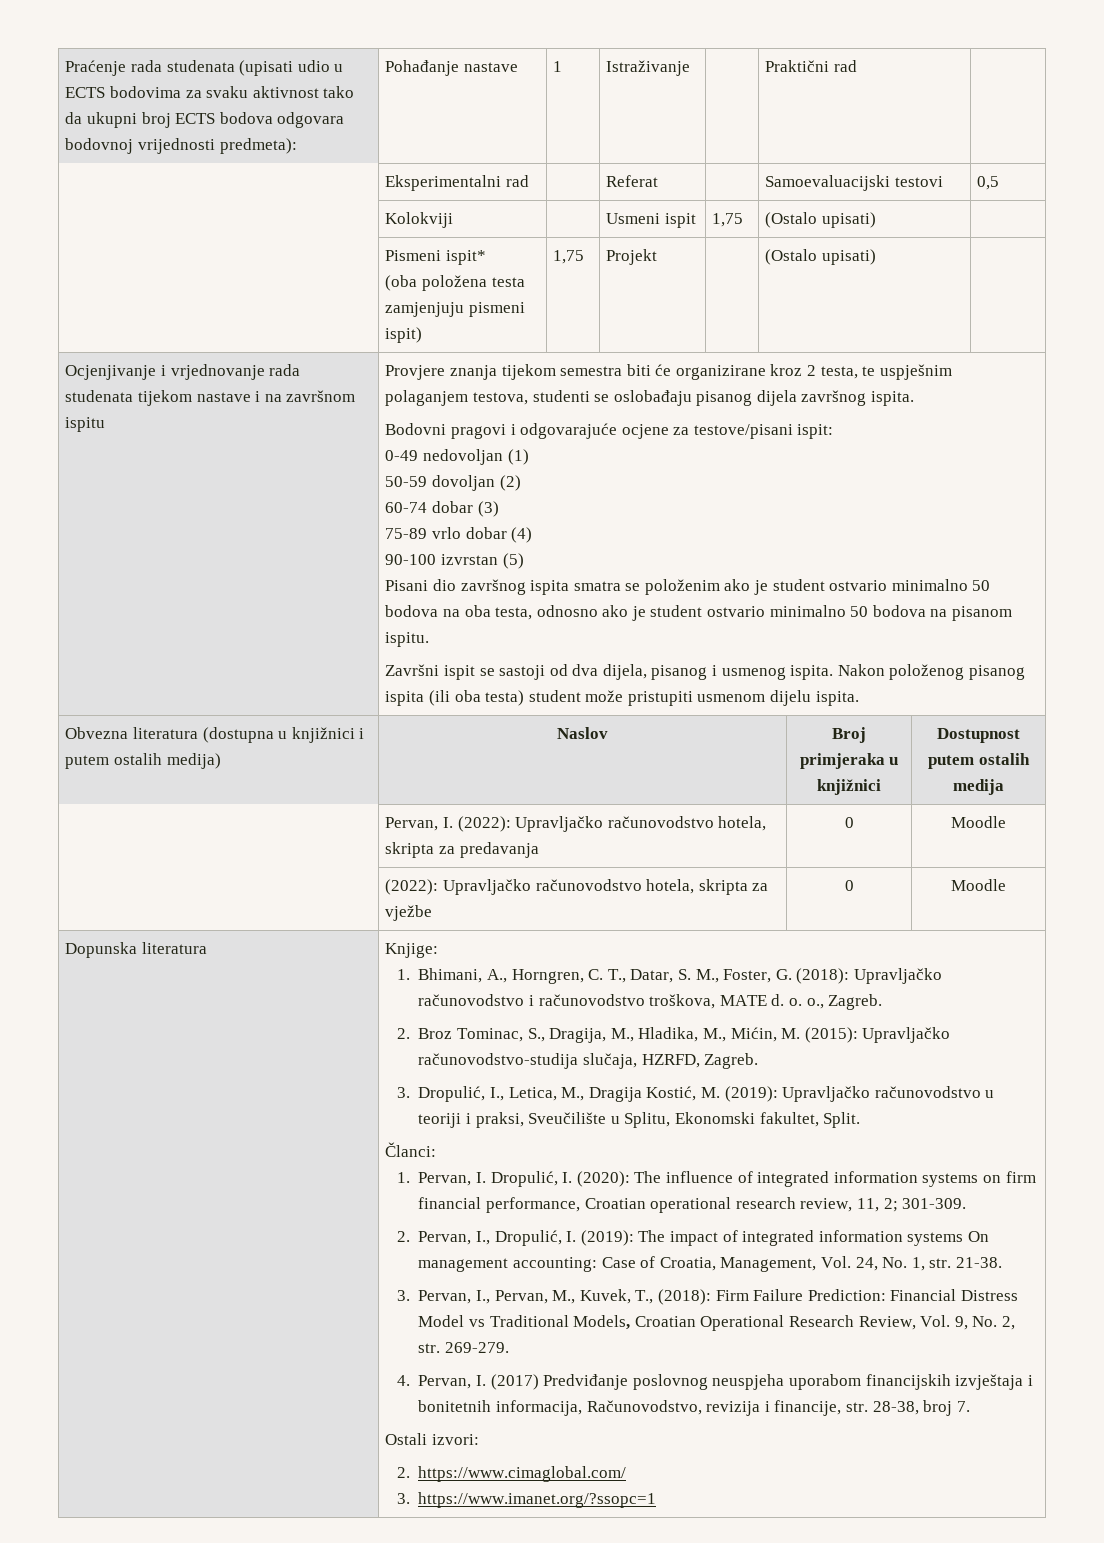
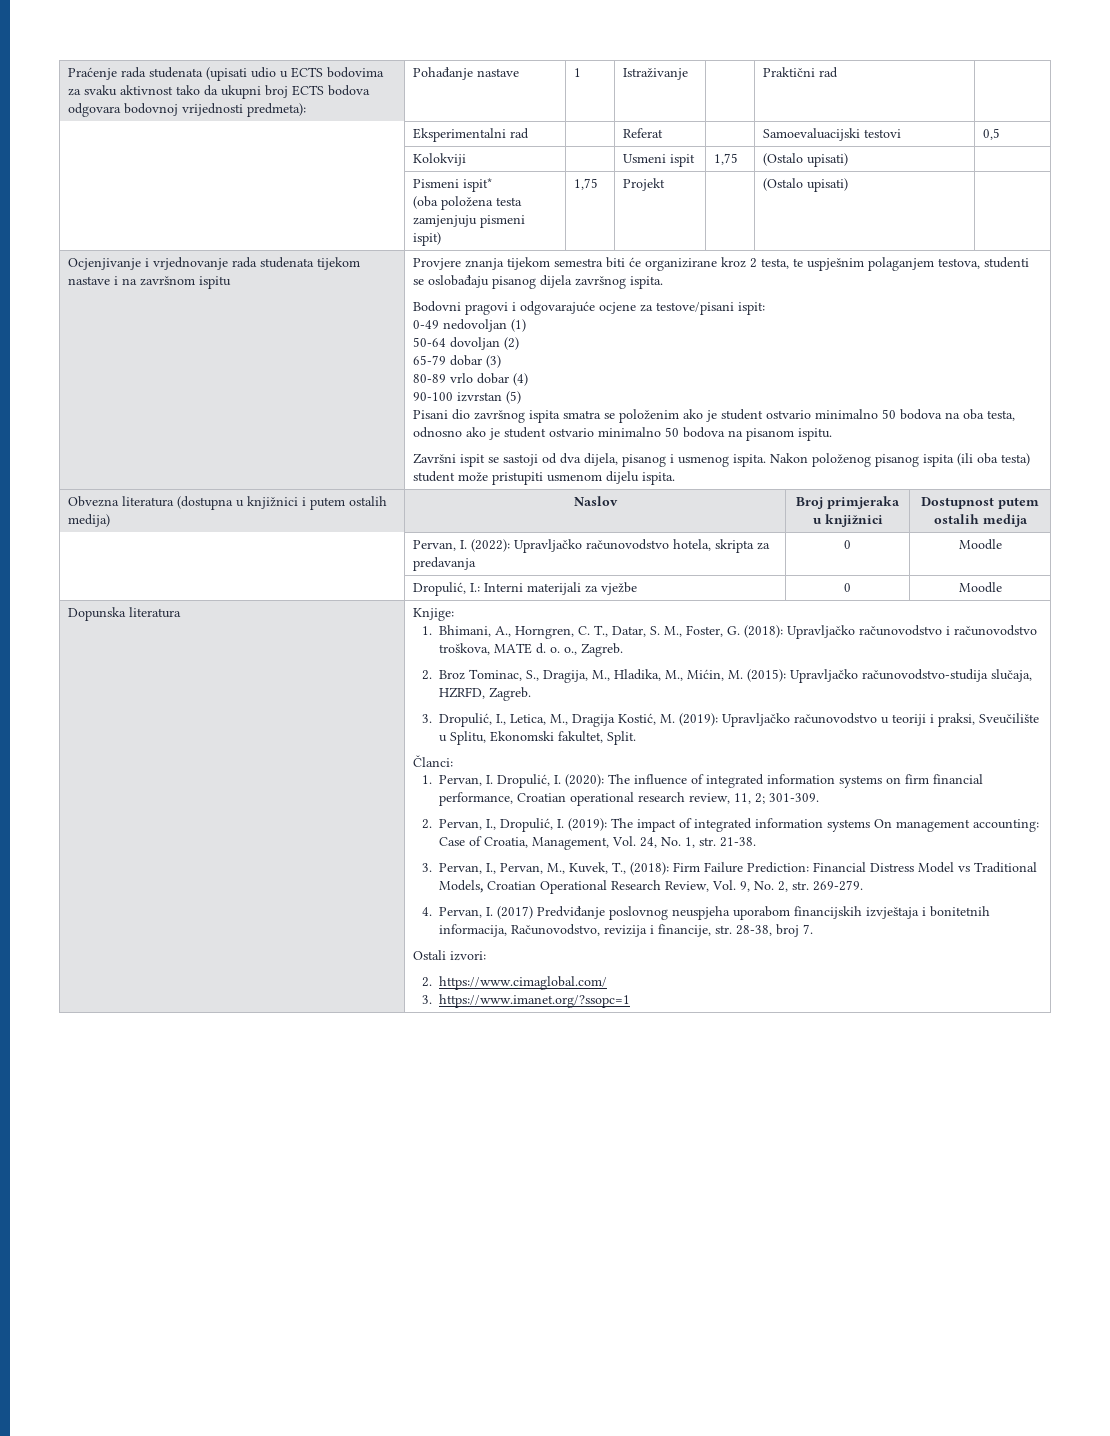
[385,476,428,487] 50-59 -> [413,337,447,347] 50-64
[385,502,428,513] 60-74 -> [413,355,447,365] 65-79
[385,528,428,539] 75-89 -> [413,374,447,383] 80-89
[385,879,748,895] (2022): Upravljačko računovodstvo hotela, skripta -> [413,582,582,596] Dropulić, I.: Interni materijali

